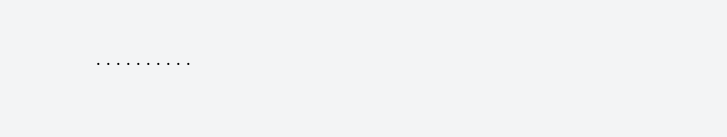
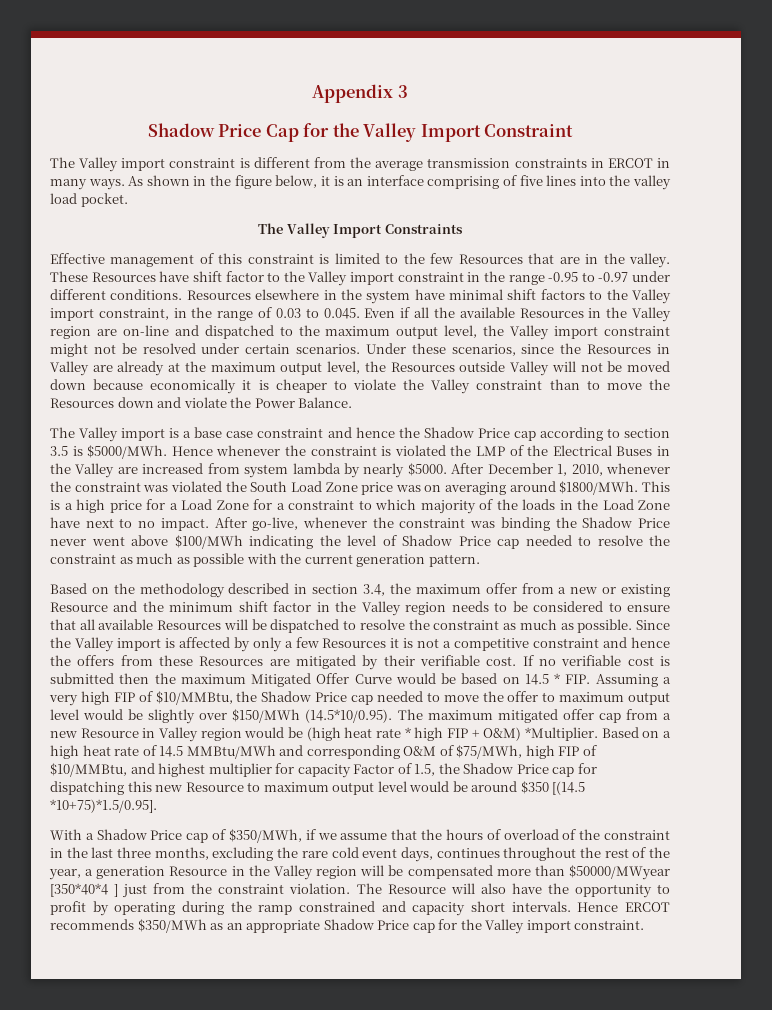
[96,62,191,65] . . . . . . . . . . -> [312,84,408,103] [147,123,574,142] [50,157,670,172] [50,175,671,190] [50,193,128,207] [258,223,463,238] [50,253,671,268] [50,271,670,286] [50,289,671,304] [50,307,672,322] [50,325,670,340] [50,343,670,357] [50,361,671,376] [50,379,670,394] [50,397,353,408] [50,427,670,442] [50,445,671,459] [50,463,671,478] [50,481,671,495] [50,499,670,514] [50,517,670,531] [50,535,670,549] [50,553,480,567] [50,583,671,598] [50,601,671,616] [50,619,671,633] [50,637,670,652] [50,655,670,670] [50,673,671,687] [49,691,670,706] [50,709,672,724] [50,727,671,742] [50,745,597,759] [50,763,597,778] [50,781,586,795] [50,799,157,813] [50,829,670,843] [50,847,670,862] [49,865,670,880] [50,883,670,898] [50,901,670,916] [50,919,645,934] Appendix 3 // Shadow Price Cap for the Valley Import Constraint // The Valley import constraint is different from the average transmission constraints in ERCOT in many ways. As shown in the figure below, it is an interface comprising of five lines into the valley load pocket. // The Valley Import Constraints // Effective management of this constraint is limited to the few Resources that are in the valley. These Resources have shift factor to the Valley import constraint in the range -0.95 to -0.97 under different conditions. Resources elsewhere in the system have minimal shift factors to the Valley import constraint, in the range of 0.03 to 0.045. Even if all the available Resources in the Valley region are on-line and dispatched to the maximum output level, the Valley import constraint might not be resolved under certain scenarios. Under these scenarios, since the Resources in Valley are already at the maximum output level, the Resources outside Valley will not be moved down because economically it is cheaper to violate the Valley constraint than to move the Resources down and violate the Power Balance. // The Valley import is a base case constraint and hence the Shadow Price cap according to section 3.5 is $5000/MWh. Hence whenever the constraint is violated the LMP of the Electrical Buses in the Valley are increased from system lambda by nearly $5000. After December 1, 2010, whenever the constraint was violated the South Load Zone price was on averaging around $1800/MWh. This is a high price for a Load Zone for a constraint to which majority of the loads in the Load Zone have next to no impact. After go-live, whenever the constraint was binding the Shadow Price never went above $100/MWh indicating the level of Shadow Price cap needed to resolve the constraint as much as possible with the current generation pattern. // Based on the methodology described in section 3.4, the maximum offer from a new or existing Resource and the minimum shift factor in the Valley region needs to be considered to ensure that all available Resources will be dispatched to resolve the constraint as much as possible. Since the Valley import is affected by only a few Resources it is not a competitive constraint and hence the offers from these Resources are mitigated by their verifiable cost. If no verifiable cost is submitted then the maximum Mitigated Offer Curve would be based on 14.5 * FIP. Assuming a very high FIP of $10/MMBtu, the Shadow Price cap needed to move the offer to maximum output level would be slightly over $150/MWh (14.5*10/0.95). The maximum mitigated offer cap from a new Resource in Valley region would be (high heat rate * high FIP + O&M) *Multiplier. Based on a high heat rate of 14.5 MMBtu/MWh and corresponding O&M of $75/MWh, high FIP of $10/MMBtu, and highest multiplier for capacity Factor of 1.5, the Shadow Price cap for dispatching this new Resource to maximum output level would be around $350 [(14.5 *10+75)*1.5/0.95]. // With a Shadow Price cap of $350/MWh, if we assume that the hours of overload of the constraint in the last three months, excluding the rare cold event days, continues throughout the rest of the year, a generation Resource in the Valley region will be compensated more than $50000/MWyear [350*40*4 ] just from the constraint violation. The Resource will also have the opportunity to profit by operating during the ramp constrained and capacity short intervals. Hence ERCOT recommends $350/MWh as an appropriate Shadow Price cap for the Valley import constraint.

